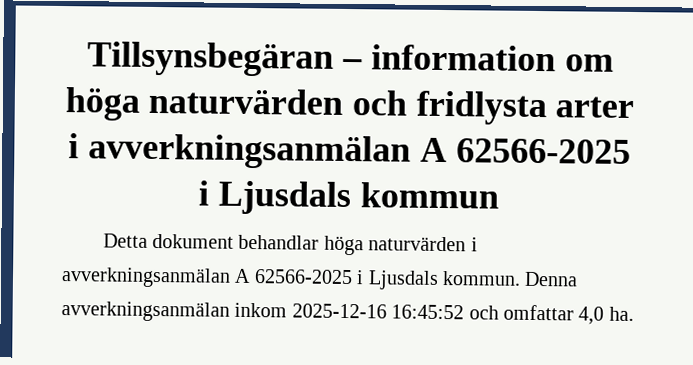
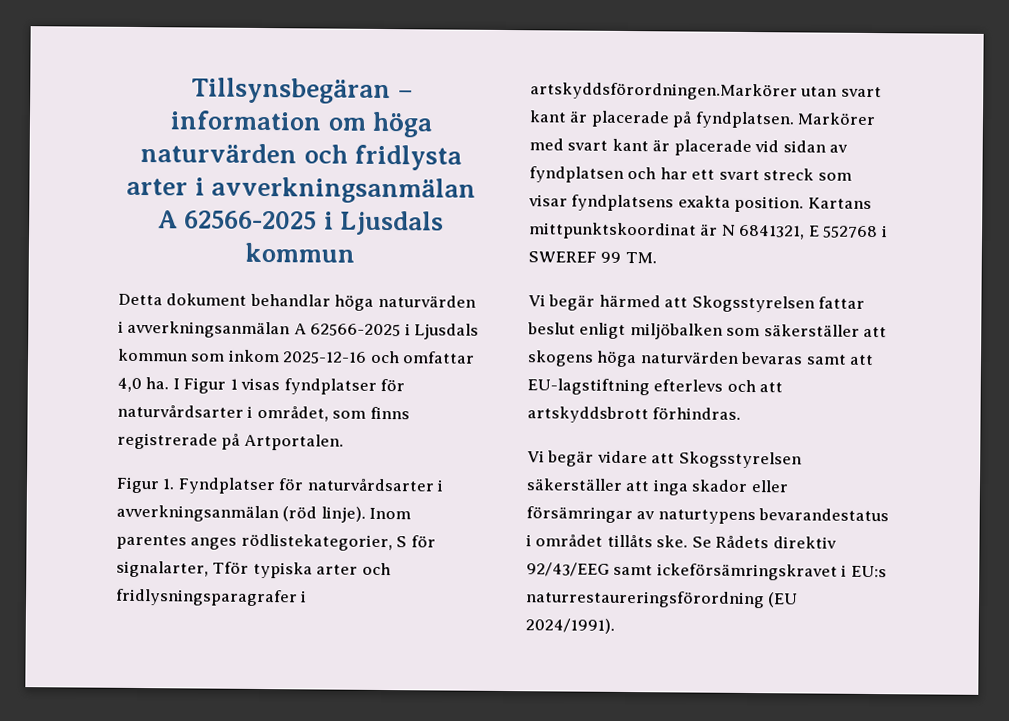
[441,271,579,287] [61,301,230,322] kommun. Denna avverkningsanmälan -> [117,348,226,362] kommun som
[391,304,465,320] 16:45:52 -> (368, 357) none
(634, 314) none -> [172,377,406,395] [117,404,410,422] [117,432,344,451] [116,476,445,495] [116,504,412,523] [116,533,436,552] [116,560,391,579] [115,588,308,607] [530,82,882,101] [529,110,877,129] [529,138,849,157] [529,166,852,183] [528,194,872,213] [529,222,888,240] [528,251,657,264] [528,294,866,313] [527,322,888,340] [527,350,875,368] [527,378,784,396] [527,406,742,424] [527,450,802,469] [526,478,789,496] [526,506,890,525] [526,534,837,549] [526,562,887,581] [525,590,799,609] [525,618,615,634] I Figur 1 visas fyndplatser för naturvårdsarter i området, som finns registrerade på Artportalen. // Figur 1. Fyndplatser för naturvårdsarter i avverkningsanmälan (röd linje). Inom parentes anges rödlistekategorier, S för signalarter, Tför typiska arter och fridlysningsparagrafer i artskyddsförordningen.Markörer utan svart kant är placerade på fyndplatsen. Markörer med svart kant är placerade vid sidan av fyndplatsen och har ett svart streck som visar fyndplatsens exakta position. Kartans mittpunktskoordinat är N 6841321, E 552768 i SWEREF 99 TM. // Vi begär härmed att Skogsstyrelsen fattar beslut enligt miljöbalken som säkerställer att skogens höga naturvärden bevaras samt att EU-lagstiftning efterlevs och att artskyddsbrott förhindras. // Vi begär vidare att Skogsstyrelsen säkerställer att inga skador eller försämringar av naturtypens bevarandestatus i området tillåts ske. Se Rådets direktiv 92/43/EEG samt ickeförsämringskravet i EU:s naturrestaureringsförordning (EU 2024/1991).

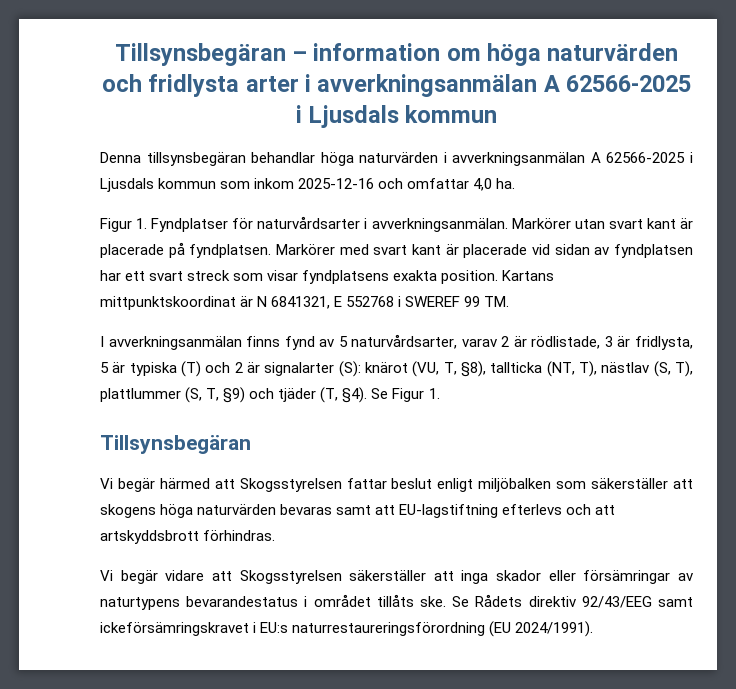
[118,293,248,306] Detta dokument -> [100,152,246,166] Denna tillsynsbegäran
[172,377,406,395] [117,404,410,422] [117,432,344,451] I Figur 1 visas fyndplatser för naturvårdsarter i området, som finns registrerade på Artportalen. -> (516, 183) none
[116,504,412,523] [116,533,436,552] [116,560,391,579] [115,588,308,607] [530,82,798,101] avverkningsanmälan (röd linje). Inom parentes anges rödlistekategorier, S för signalarter, Tför typiska arter och fridlysningsparagrafer i artskyddsförordningen.Markörer -> [371,218,571,232] avverkningsanmälan. Markörer
[627,167,657,180] och -> (694, 251) none
(657, 257) none -> [100,334,694,350] [100,361,693,377] [100,387,440,403] [100,435,251,454] // I avverkningsanmälan finns fynd av 5 naturvårdsarter, varav 2 är rödlistade, 3 är fridlysta, 5 är typiska (T) och 2 är signalarter (S): knärot (VU, T, §8), tallticka (NT, T), nästlav (S, T), plattlummer (S, T, §9) och tjäder (T, §4). Se Figur 1. // Tillsynsbegäran

